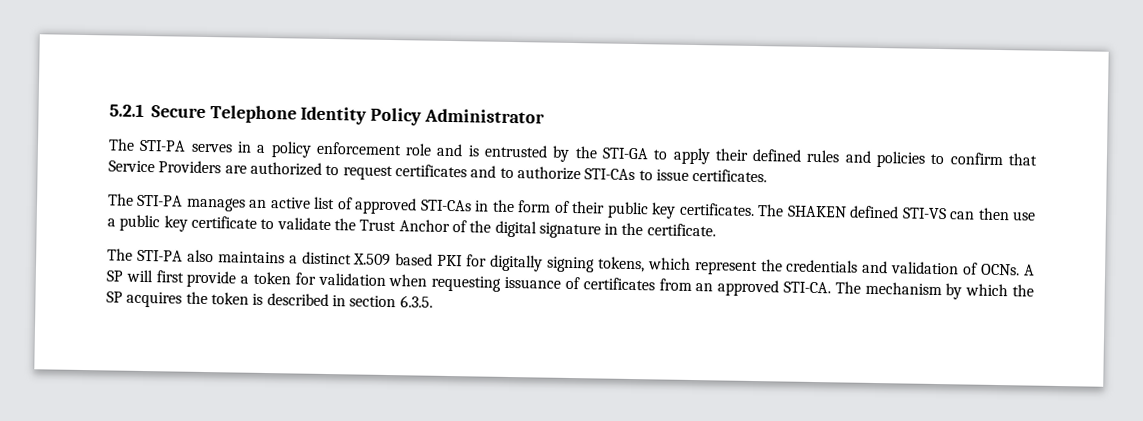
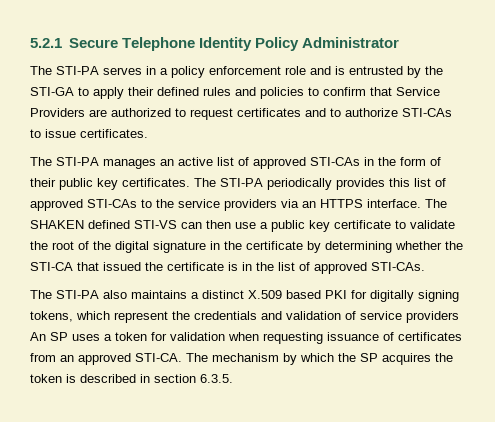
(785, 210) none -> [220,178,446,190] [30,199,447,211] STI-PA periodically provides this list of approved STI-CAs to the service providers via an HTTPS interface. The
[359,219,450,233] Trust Anchor -> [52,241,74,250] root
[646,223,716,237] certificate. -> [246,241,463,253] [30,262,425,274] certificate by determining whether the STI-CA that issued the certificate is in the list of approved STI-CAs.
[981,263,1036,276] [106,269,237,288] OCNs. A SP will first provide -> [360,311,459,323] [30,332,100,341] service providers An SP uses

